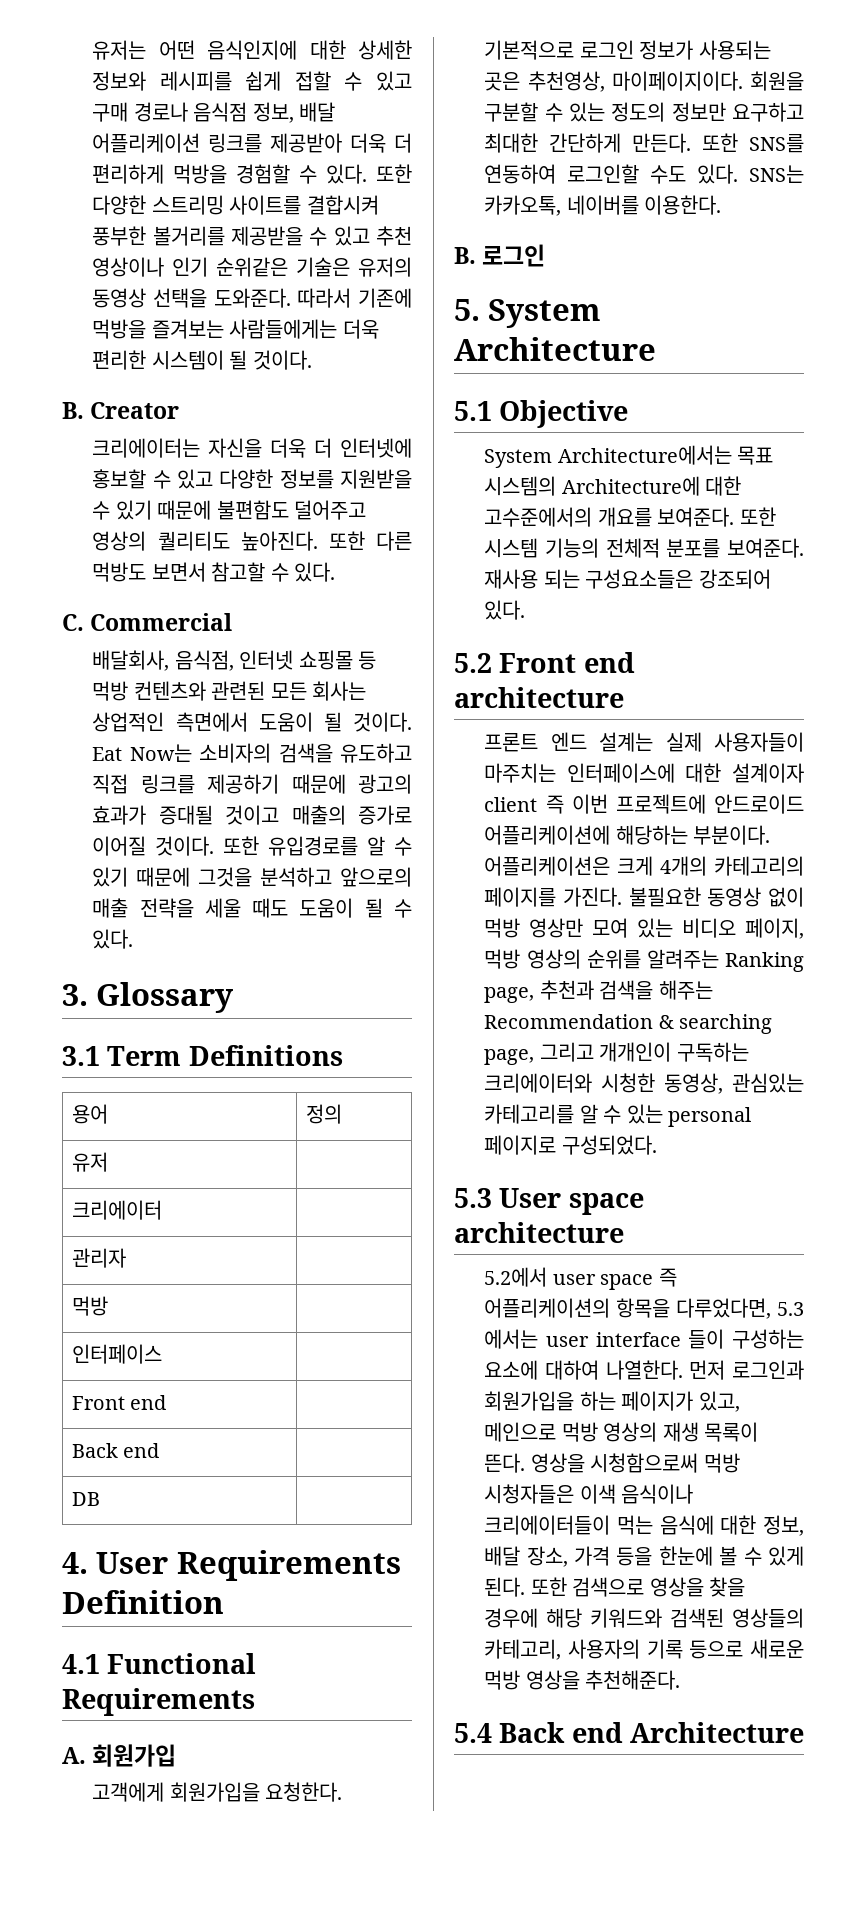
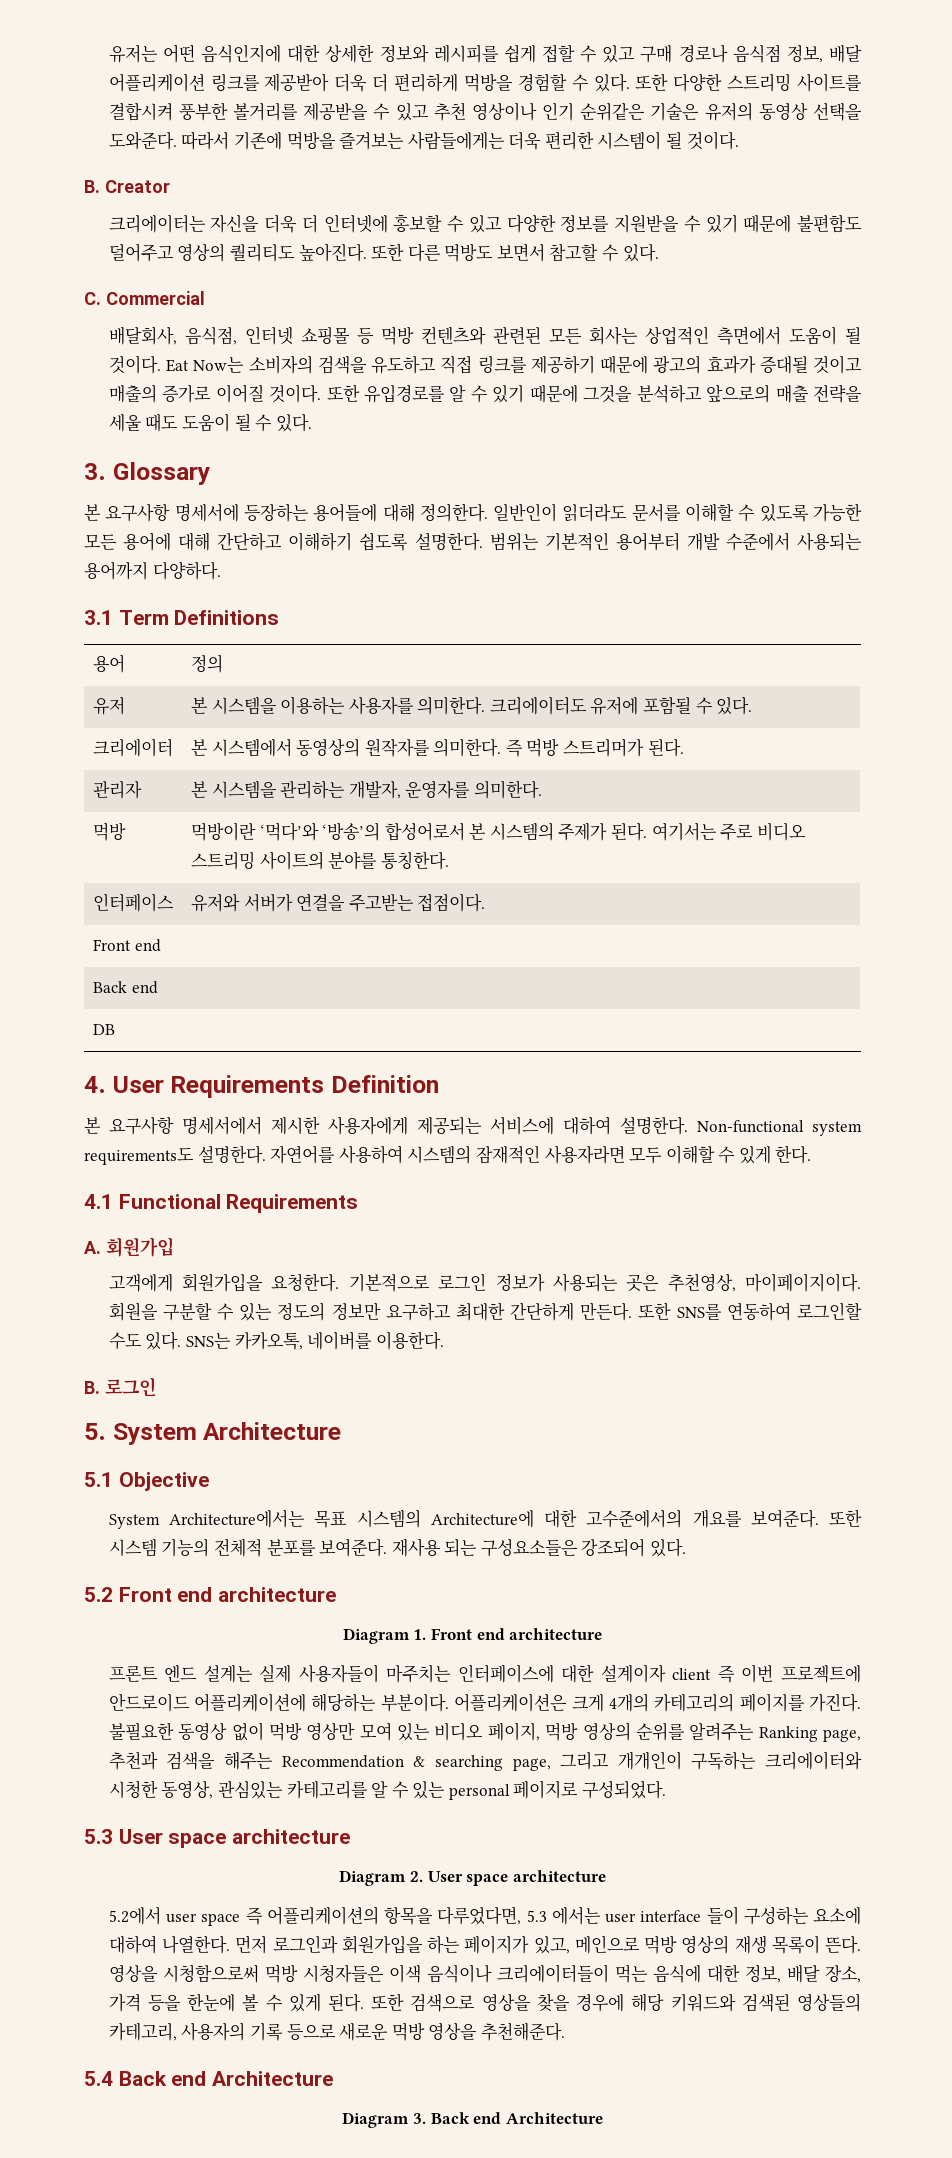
(234, 997) none -> [84,503,862,522] [84,532,863,551] [84,561,221,580] // 본 요구사항 명세서에 등장하는 용어들에 대해 정의한다. 일반인이 읽더라도 문서를 이해할 수 있도록 가능한 모든 용어에 대해 간단하고 이해하기 쉽도록 설명한다. 범위는 기본적인 용어부터 개발 수준에서 사용되는 용어까지 다양하다.
[71,1200,162,1220] [71,1248,126,1268] [71,1296,108,1316] [71,1344,162,1364] // 크리에이터 | // 관리자 | // 먹방 | // 인터페이스 | -> [190,696,753,715] [92,738,173,757] [190,738,684,757] [92,781,142,799] [190,780,542,799] [92,822,126,841] [190,822,806,841] [190,851,449,870] [92,893,174,912] [190,893,486,912] 본 시스템을 이용하는 사용자를 의미한다. 크리에이터도 유저에 포함될 수 있다. // 크리에이터 | 본 시스템에서 동영상의 원작자를 의미한다. 즉 먹방 스트리머가 된다. // 관리자 | 본 시스템을 관리하는 개발자, 운영자를 의미한다. // 먹방 | 먹방이란 ‘먹다’와 ‘방송’의 합성어로서 본 시스템의 주제가 된다. 여기서는 주로 비디오 스트리밍 사이트의 분야를 통칭한다. // 인터페이스 | 유저와 서버가 연결을 주고받는 접점이다.
(224, 1602) none -> [84,1116,862,1136] [84,1145,812,1165] // 본 요구사항 명세서에서 제시한 사용자에게 제공되는 서비스에 대하여 설명한다. Non-functional system requirements도 설명한다. 자연어를 사용하여 시스템의 잠재적인 사용자라면 모두 이해할 수 있게 한다.
(624, 697) none -> [342,1628,603,1644] // Diagram 1. Front end architecture
(624, 1232) none -> [339,1870,606,1886] // Diagram 2. User space architecture
(804, 1732) none -> [342,2112,603,2128] // Diagram 3. Back end Architecture

